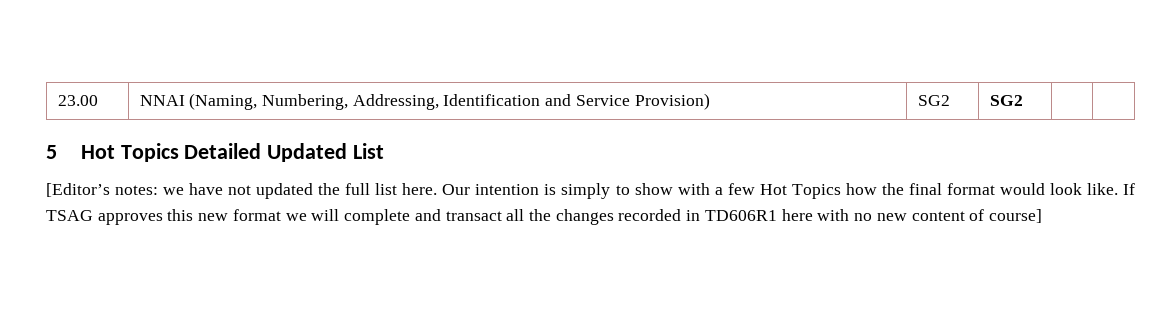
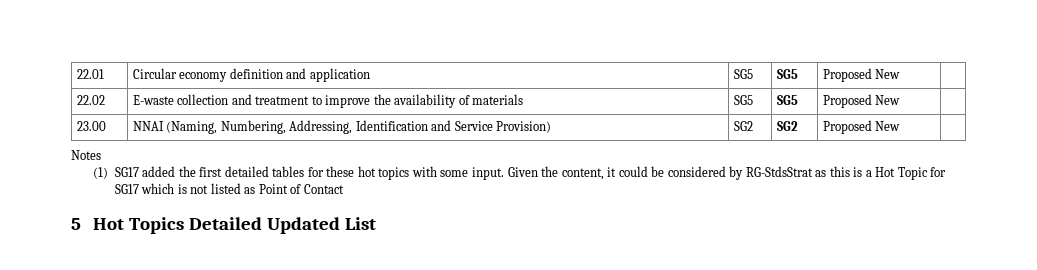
(57, 100) none -> [76,69,104,79] [132,68,370,82] [733,69,753,79] [776,69,798,79] [822,68,901,82] [76,95,105,105] [132,94,524,108] [733,95,753,105] [776,95,798,105] [822,94,901,108] 22.01 | Circular economy definition and application | SG5 | SG5 | Proposed New | // 22.02 | E-waste collection and treatment to improve the availability of materials | SG5 | SG5 | Proposed New | //
(1023, 100) | -> [822,120,901,134] [71,150,101,160] [92,166,947,180] [114,183,344,194] Proposed New | // Notes // (1) SG17 added the first detailed tables for these hot topics with some input. Given the content, it could be considered by RG-StdsStrat as this is a Hot Topic for SG17 which is not listed as Point of Contact
[46,183,1136,199] [46,209,1042,225] // [Editor’s notes: we have not updated the full list here. Our intention is simply to show with a few Hot Topics how the final format would look like. If TSAG approves this new format we will complete and transact all the changes recorded in TD606R1 here with no new content of course] -> (376, 223) none

